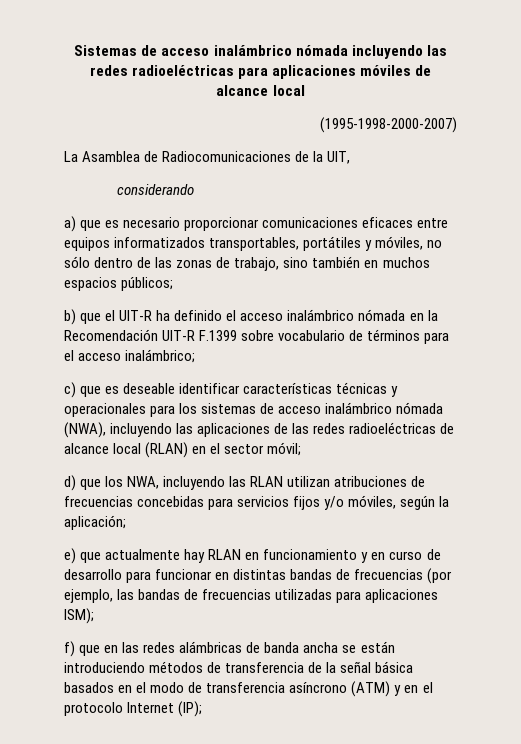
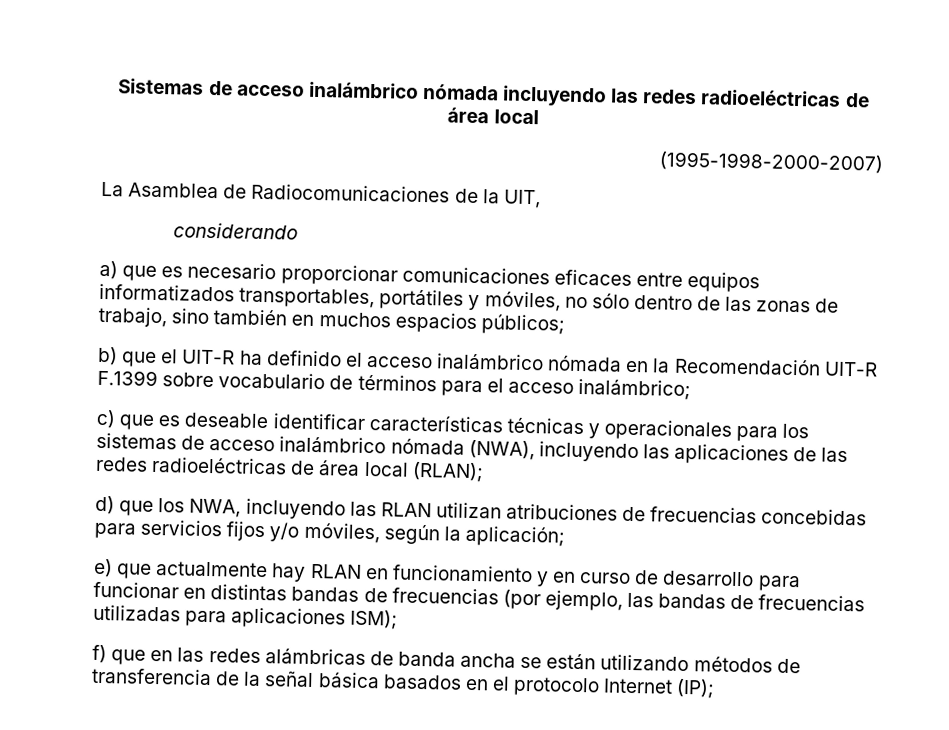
[237,65,432,79] [216,85,269,96] para aplicaciones móviles de alcance -> [844,92,870,108] [447,107,490,124] de área
[64,442,302,458] alcance local (RLAN) en el sector móvil; -> [318,460,484,483] área local (RLAN);
[64,662,145,673] introduciendo -> [600,654,690,672] utilizando
[150,681,433,697] modo de transferencia asíncrono (ATM) y en el -> (510, 683) none

